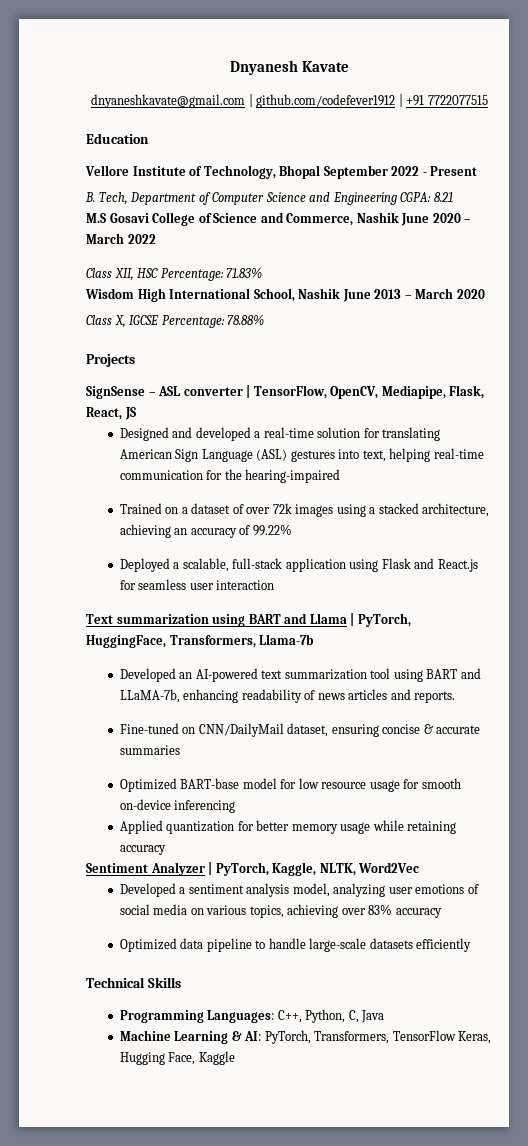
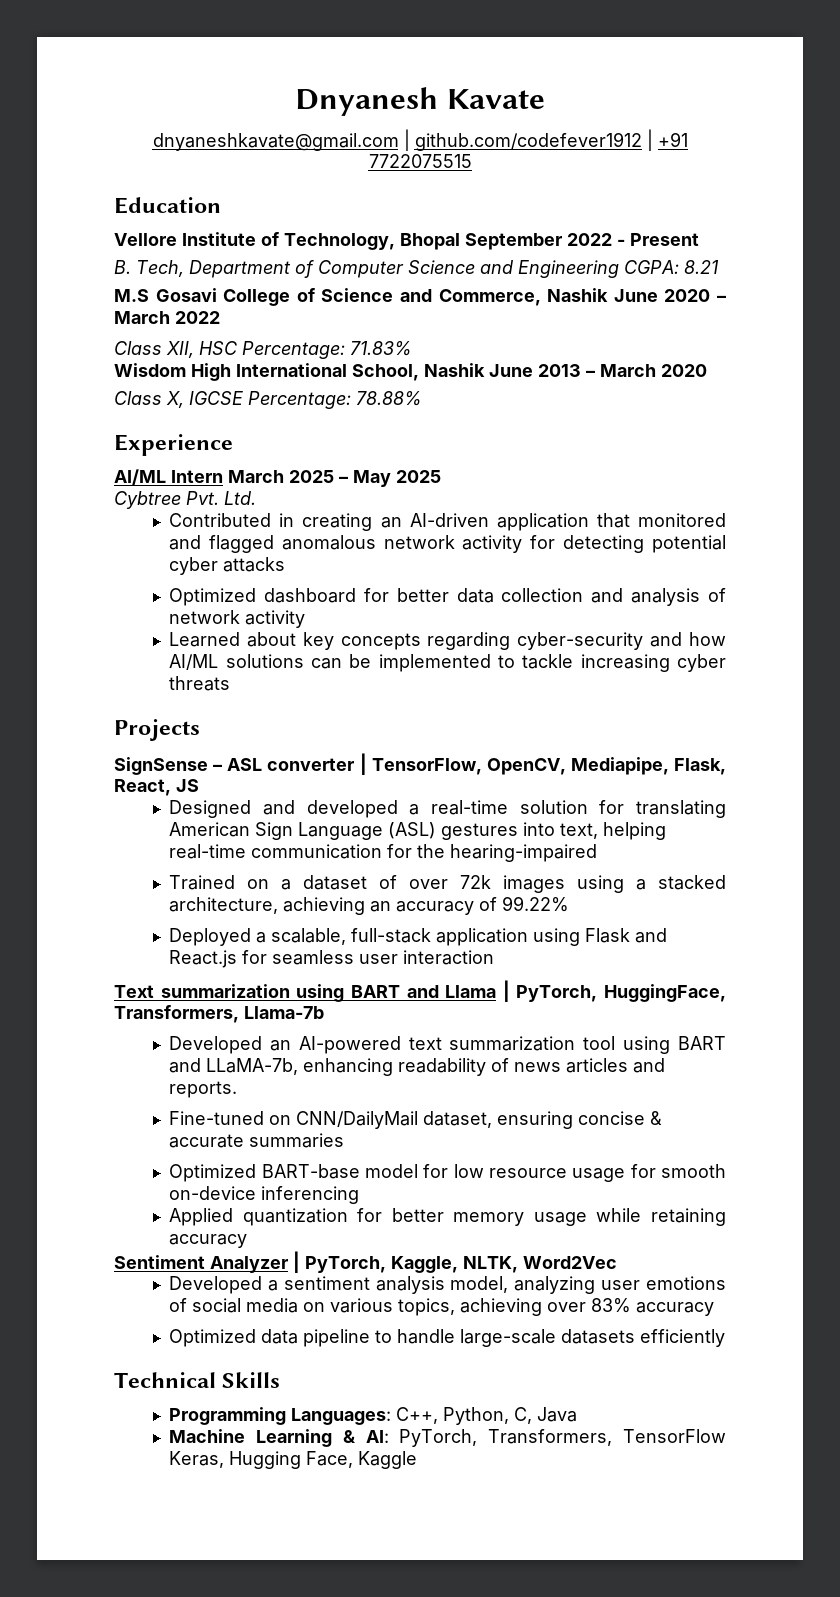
[427,95,488,105] 7722077515 -> [368,154,472,168] 7722075515
(265, 319) none -> [114,434,233,456] [114,469,441,487] [114,491,256,509] [169,513,727,531] [169,535,727,553] [169,557,286,575] [169,588,726,606] [169,610,306,628] [169,632,727,650] [169,654,726,672] [169,676,231,691] // Experience // AI/ML Intern March 2025 – May 2025 // Cybtree Pvt. Ltd. // Contributed in creating an AI-driven application that monitored and flagged anomalous network activity for detecting potential cyber attacks // Optimized dashboard for better data collection and analysis of network activity // Learned about key concepts regarding cyber-security and how AI/ML solutions can be implemented to tackle increasing cyber threats

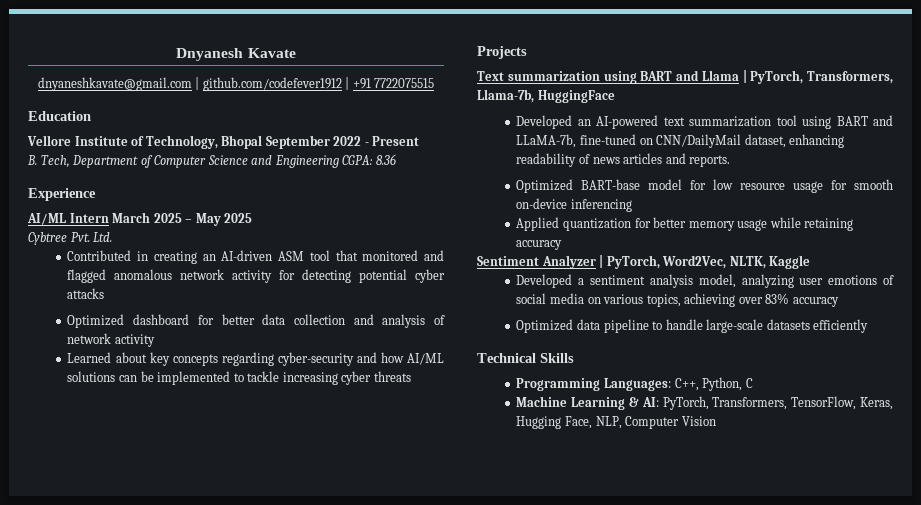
[684,260,719,274] [114,288,727,306] [114,311,220,324] [114,341,412,359] [114,363,707,381] [114,391,422,409] 8.21 // M.S Gosavi College of Science and Commerce, Nashik June 2020 – March 2022 // Class XII, HSC Percentage: 71.83% // Wisdom High International School, Nashik June 2013 – March 2020 // Class X, IGCSE Percentage: 78.88% -> [375,154,396,165] 8.36
[496,513,589,531] application -> [278,250,330,261] ASM tool
[114,753,726,775] [114,779,199,796] [169,800,726,818] [169,822,667,840] [169,844,598,862] [169,875,726,893] [169,896,570,915] [169,928,668,946] [169,950,495,968] // SignSense – ASL converter | TensorFlow, OpenCV, Mediapipe, Flask, React, JS // Designed and developed a real-time solution for translating American Sign Language (ASL) gestures into text, helping real-time communication for the hearing-impaired // Trained on a dataset of over 72k images using a stacked architecture, achieving an accuracy of 99.22% // Deployed a scalable, full-stack application using Flask and React.js for seamless user interaction -> (527, 52) none
[604,984,726,1002] [114,1005,324,1023] HuggingFace, Transformers, Llama-7b -> [807,71,893,84] [477,89,615,103] Transformers, Llama-7b, HuggingFace
(299, 1066) none -> [580,134,786,148] fine-tuned on CNN/DailyMail dataset,
[169,1111,663,1129] [169,1133,345,1148] // Fine-tuned on CNN/DailyMail dataset, ensuring concise & accurate summaries -> (731, 161) none
[391,1256,617,1273] Kaggle, NLTK, Word2Vec -> [662,255,811,269] Word2Vec, NLTK, Kaggle
[514,1407,578,1424] C, Java -> [745,378,753,388] C
[623,1429,726,1443] TensorFlow -> [791,396,857,410] TensorFlow,
[358,1451,418,1469] Kaggle -> [595,416,716,429] NLP, Computer Vision

